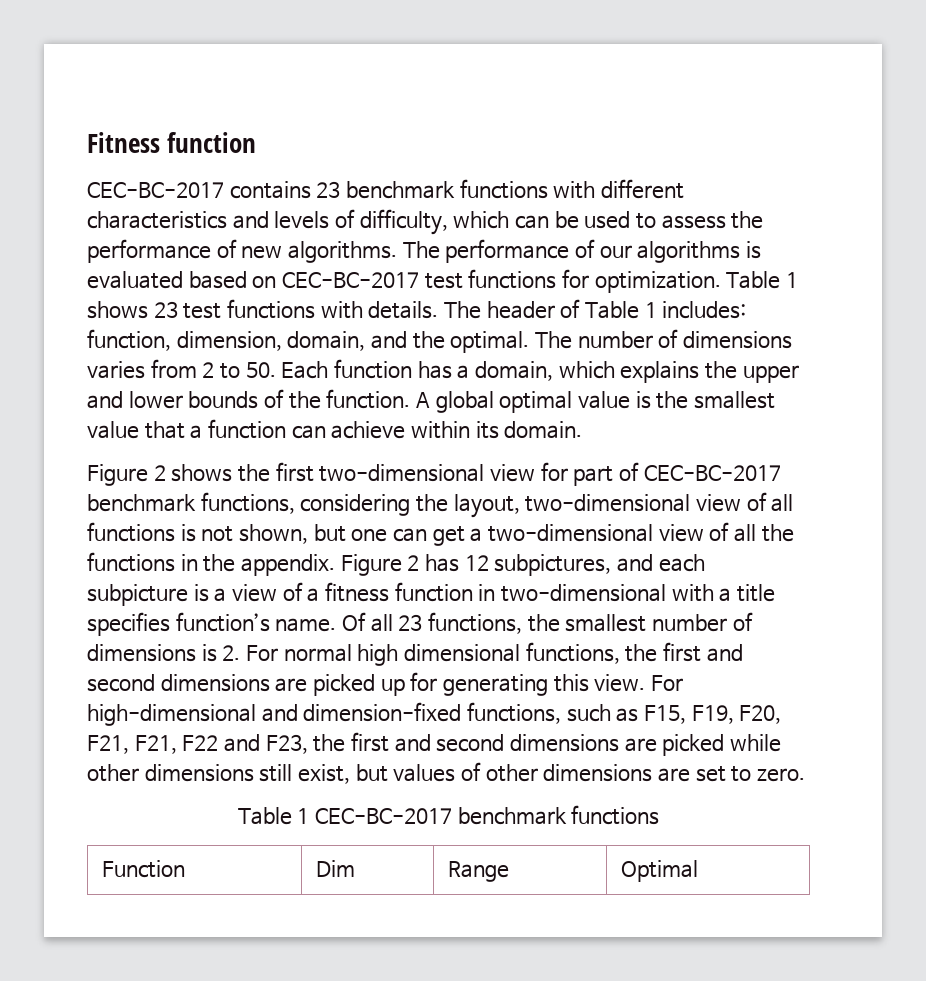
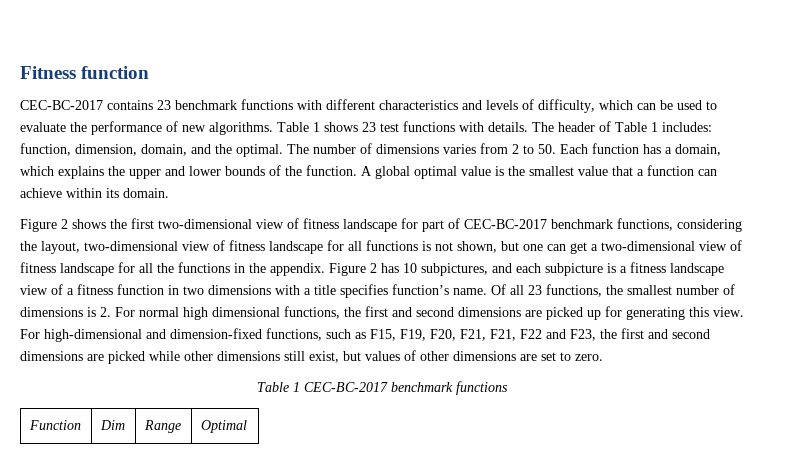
[661,215,726,229] assess -> [20,122,66,132] evaluate
[402,239,761,263] [87,269,721,293] The performance of our algorithms is evaluated based on CEC-BC-2017 test functions for optimization. -> (273, 128) none
(536, 473) none -> [287,218,397,232] of fitness landscape
(767, 501) none -> [229,240,344,254] fitness landscape for
(730, 531) none -> [20,262,135,276] fitness landscape for
[464,555,489,571] 12 -> [403,263,417,273] 10
(227, 595) none -> [630,262,724,276] fitness landscape
[501,584,667,602] two-dimensional -> [183,285,271,295] two dimensions

